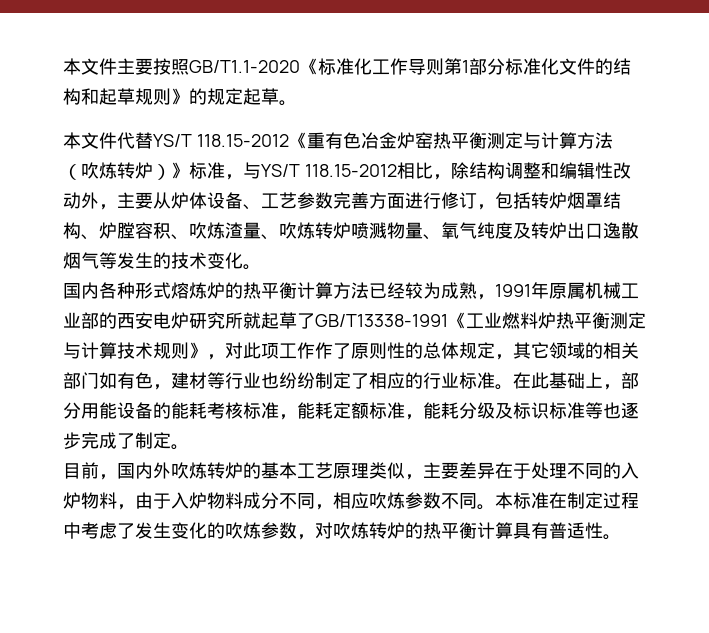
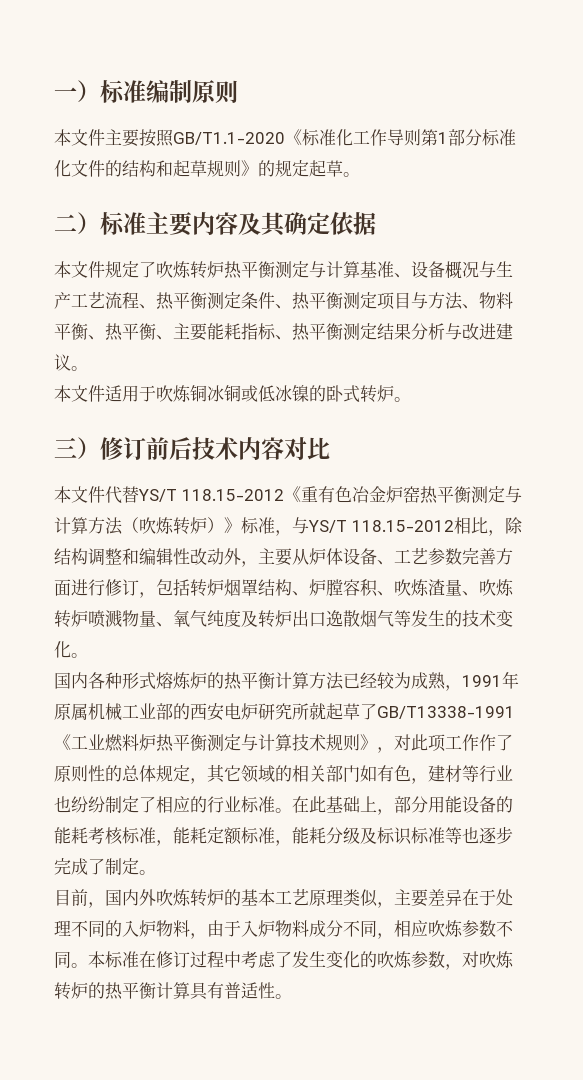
(63, 66) none -> [54,80,238,104] 一）标准编制原则 //
(297, 103) none -> [54,212,376,237] [54,261,513,279] [54,292,513,310] [54,323,513,341] [54,354,88,371] [54,385,411,403] [54,437,330,460] // 二）标准主要内容及其确定依据 // 本文件规定了吹炼转炉热平衡测定与计算基准、设备概况与生产工艺流程、热平衡测定条件、热平衡测定项目与方法、物料平衡、热平衡、主要能耗指标、热平衡测定结果分析与改进建议。 // 本文件适用于吹炼铜冰铜或低冰镍的卧式转炉。 // 三）修订前后技术内容对比
[567,492,603,509] 制定 -> [156,951,190,968] 修订

